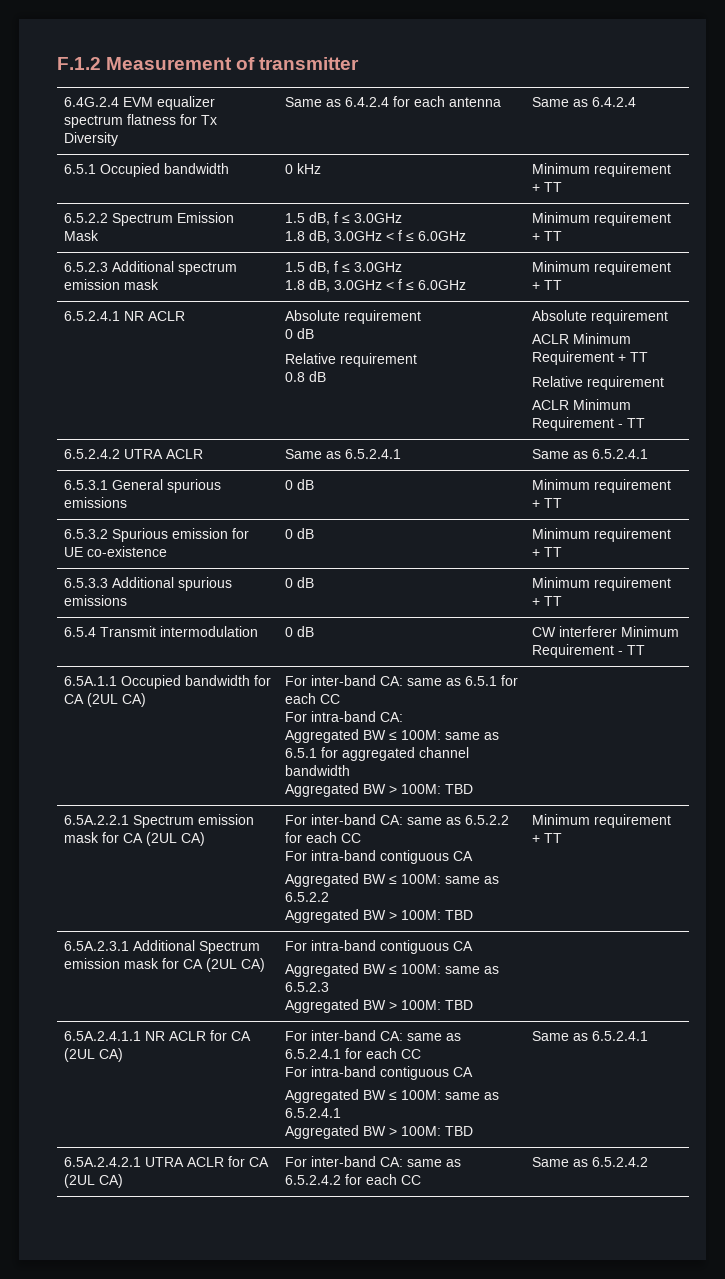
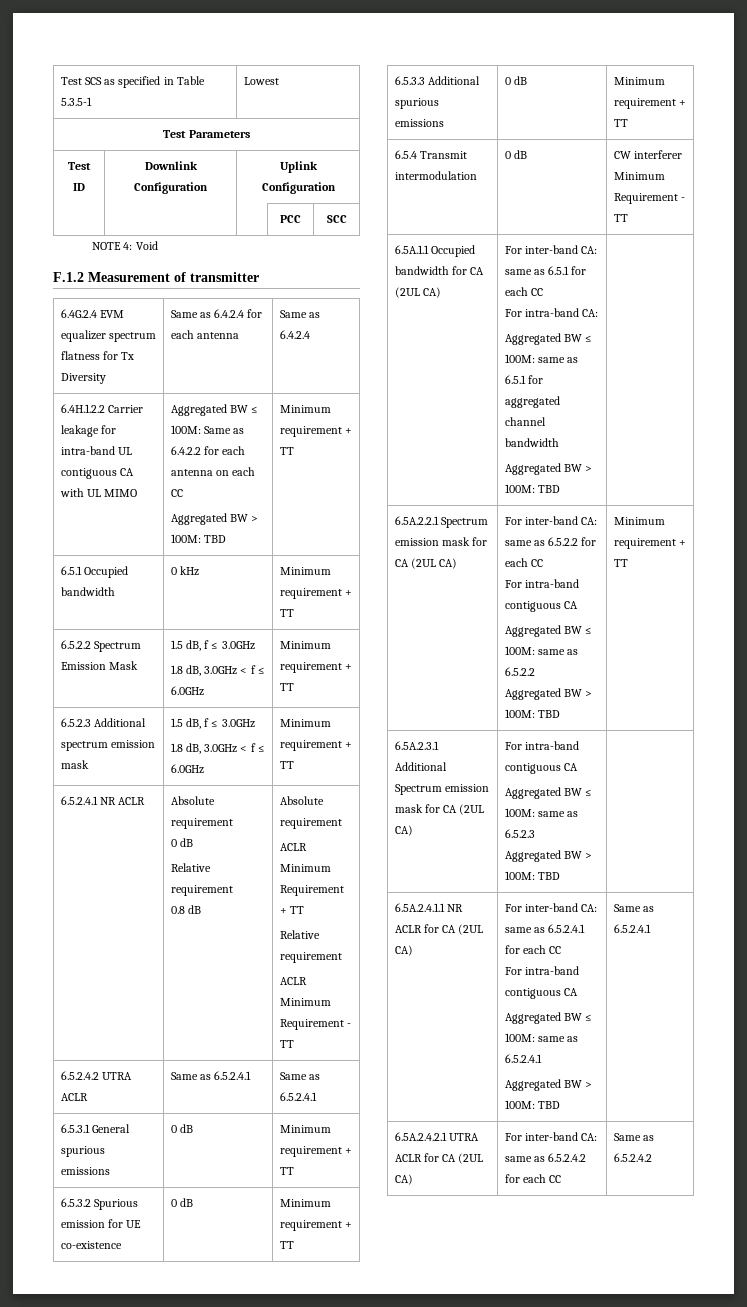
(57, 63) none -> [60,76,205,88] [60,97,92,106] [243,77,279,85] [163,130,250,138] [68,162,91,170] [73,183,85,191] [144,161,198,170] [134,182,208,194] [279,161,318,173] [261,182,336,194] [280,215,301,223] [326,215,347,223] [92,241,158,250] Test SCS as specified in Table 5.3.5-1 | Lowest // Test Parameters // Test ID | Downlink Configuration | Uplink Configuration // | | | PCC | SCC // NOTE 4: Void //
(637, 102) none -> [60,404,144,413] [60,425,117,437] [60,446,133,455] [60,468,135,479] [59,488,138,497] [170,404,259,416] [170,425,245,434] [170,446,246,455] [170,467,256,476] [170,489,183,497] [170,513,259,525] [170,534,227,543] [279,405,331,413] [279,426,353,437] [279,447,294,455] // 6.4H.1.2.2 Carrier leakage for intra-band UL contiguous CA with UL MIMO | Aggregated BW ≤ 100M: Same as 6.4.2.2 for each antenna on each CC // Aggregated BW > 100M: TBD | Minimum requirement + TT

